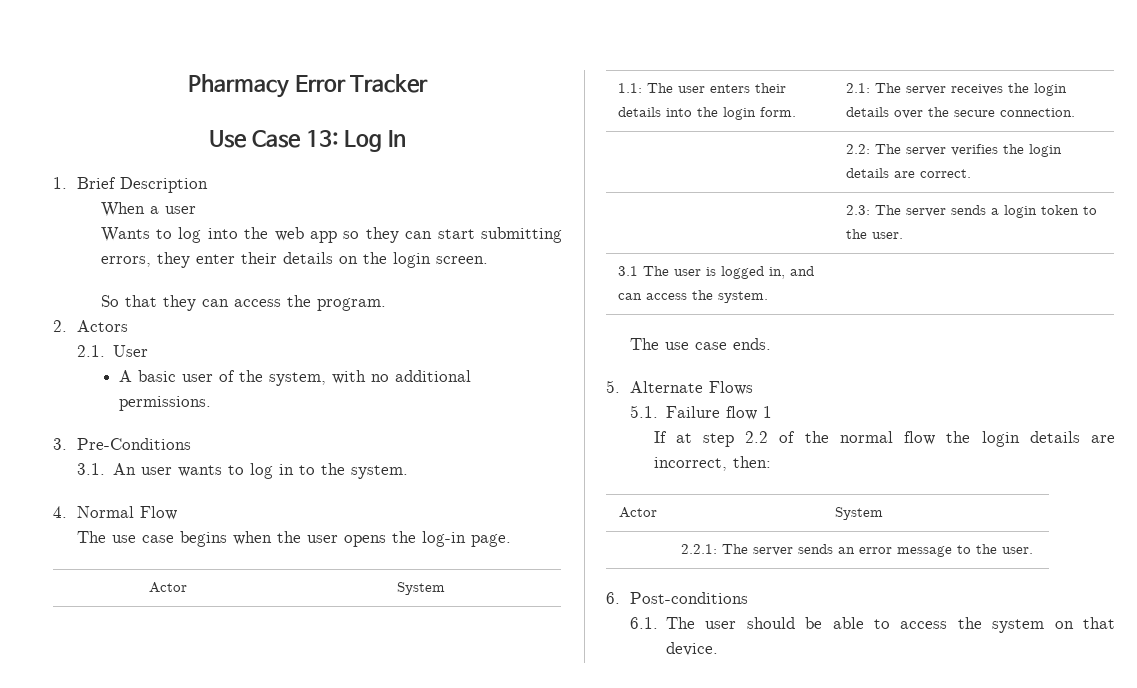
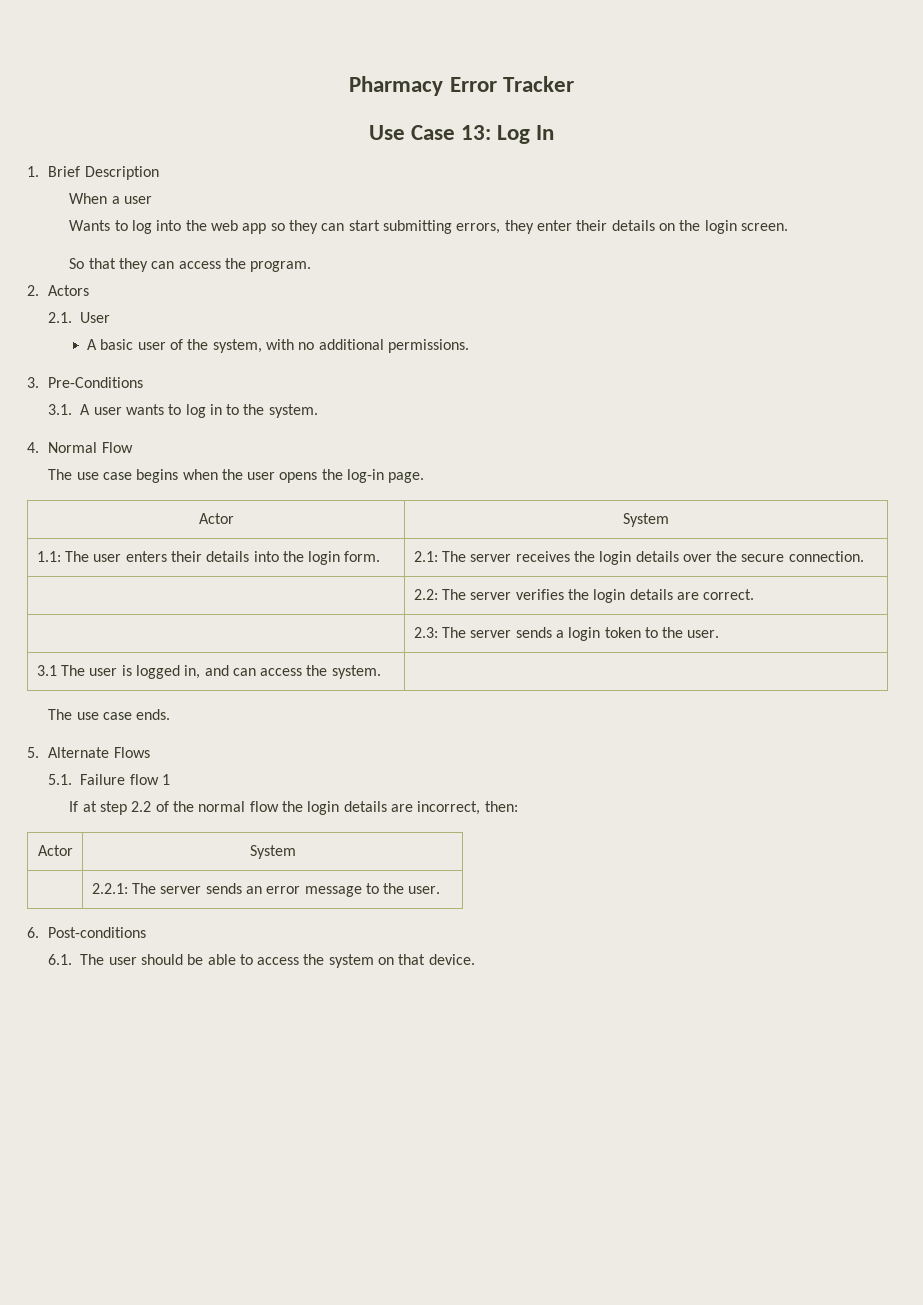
[113,463,137,475] An -> [80,404,91,415] A

